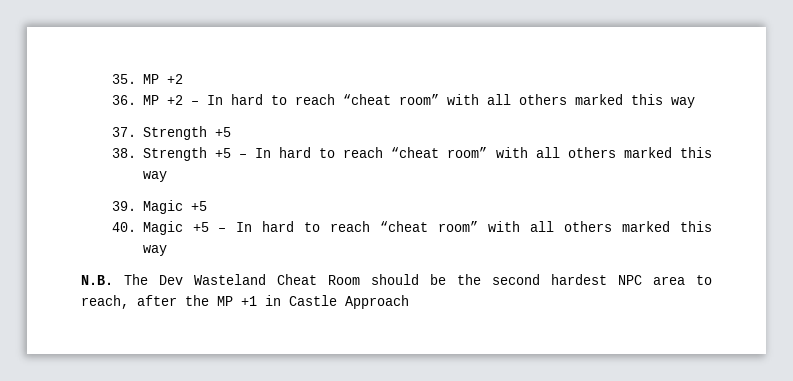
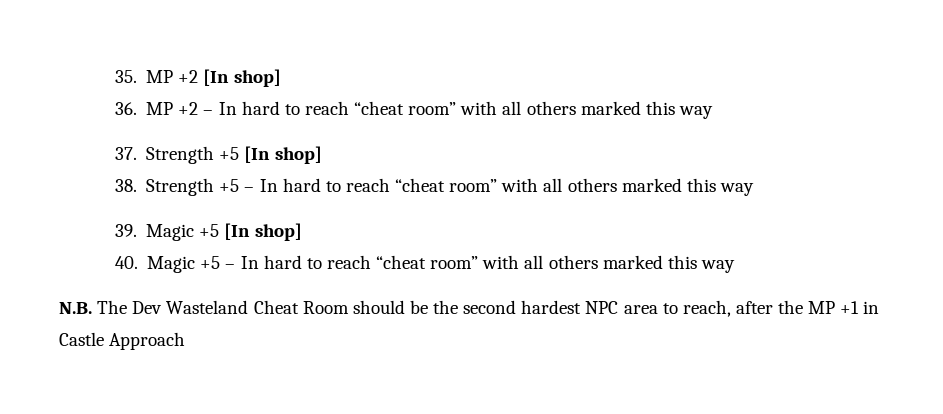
(183, 79) none -> [203,69,281,87] [In shop]
(231, 132) none -> [244,146,322,164] [In shop]
(207, 206) none -> [224,223,302,241] [In shop]

